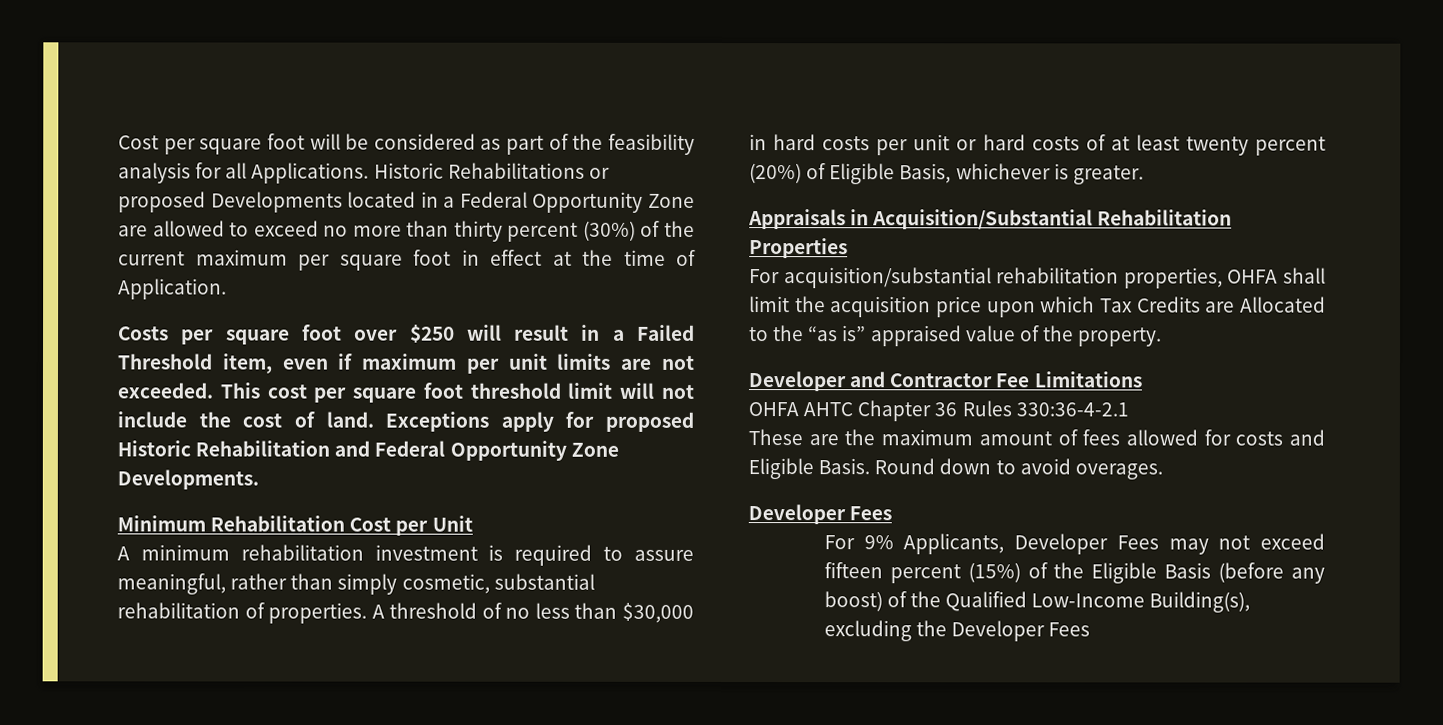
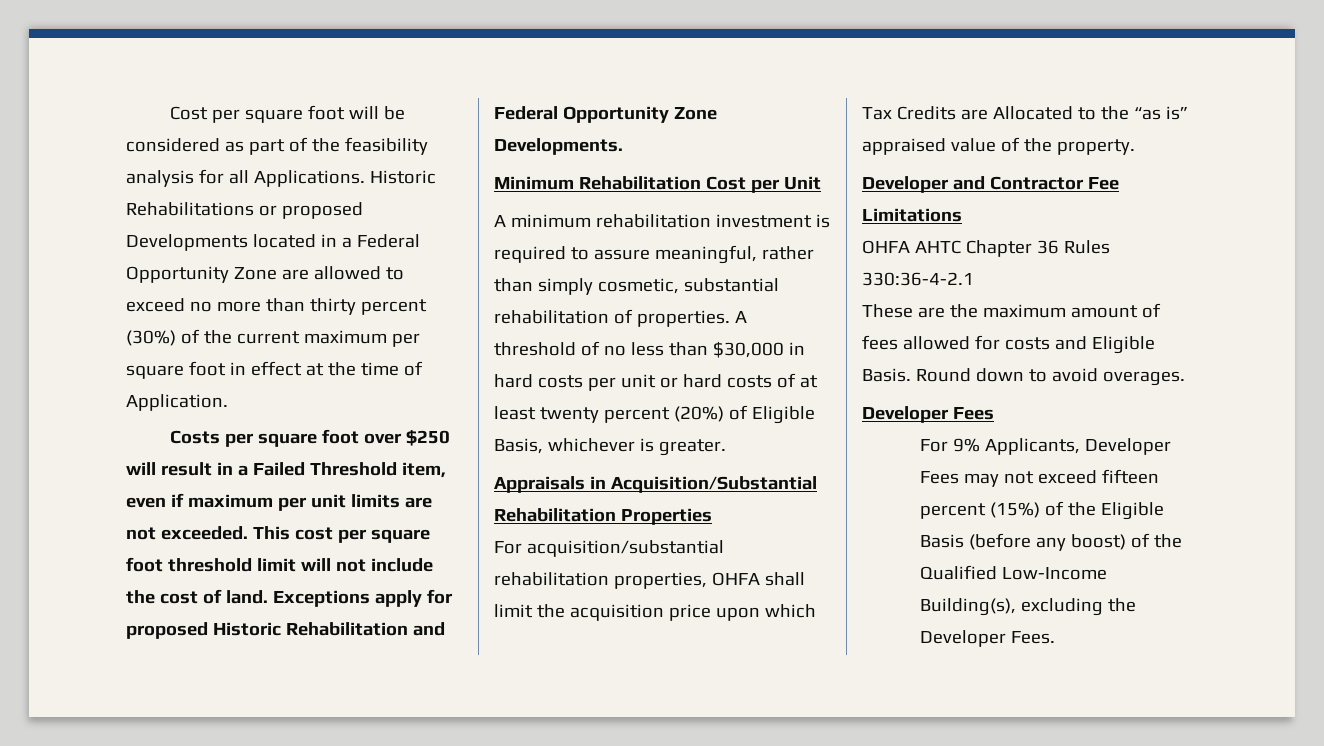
[1048,622,1091,637] Fees -> [1010,631,1055,644] Fees.

